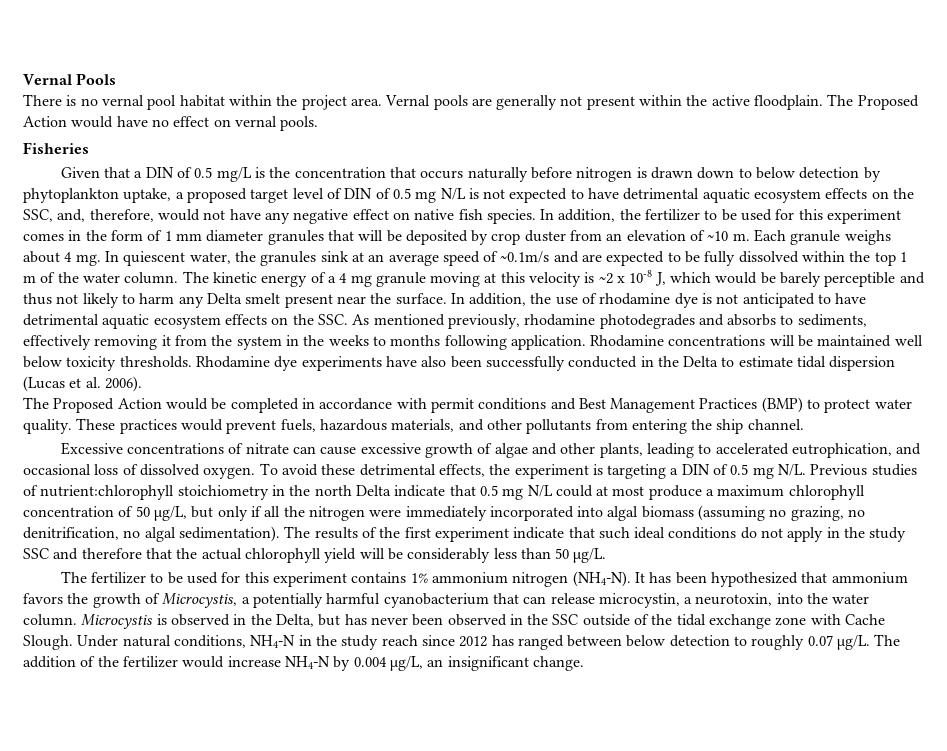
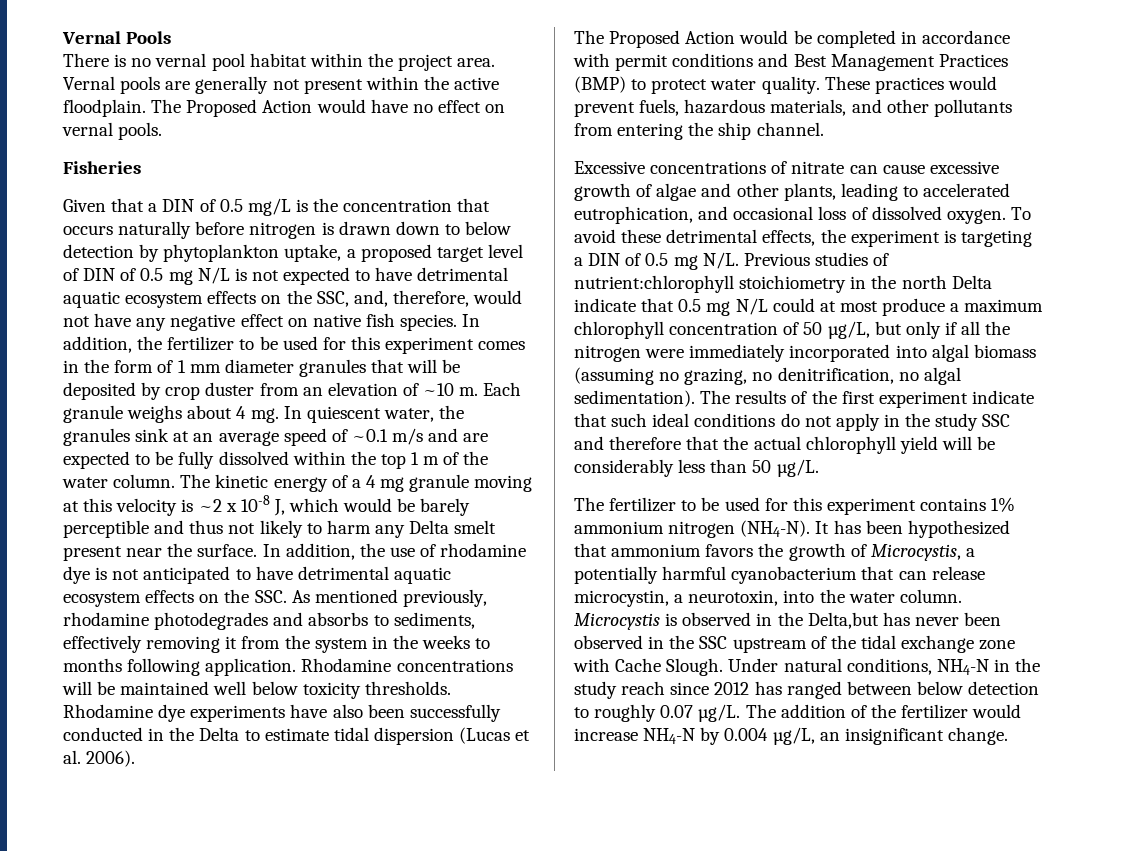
[500,251,550,263] ~0.1m/s -> [351,428,424,445] ~0.1 m/s
[275,614,341,627] Delta, but -> [807,612,879,629] Delta,but
[582,614,630,626] outside -> [732,638,807,653] upstream

